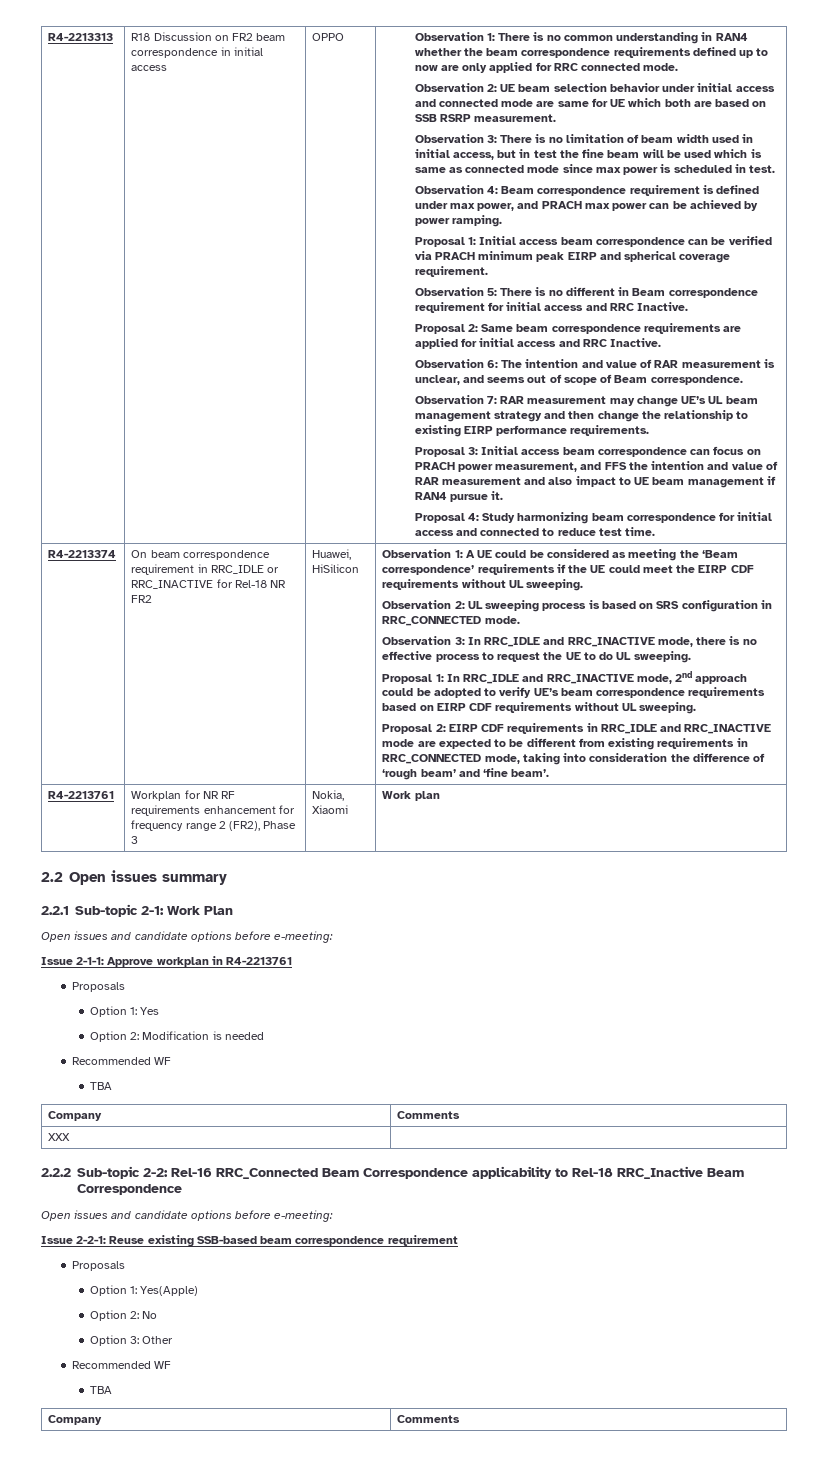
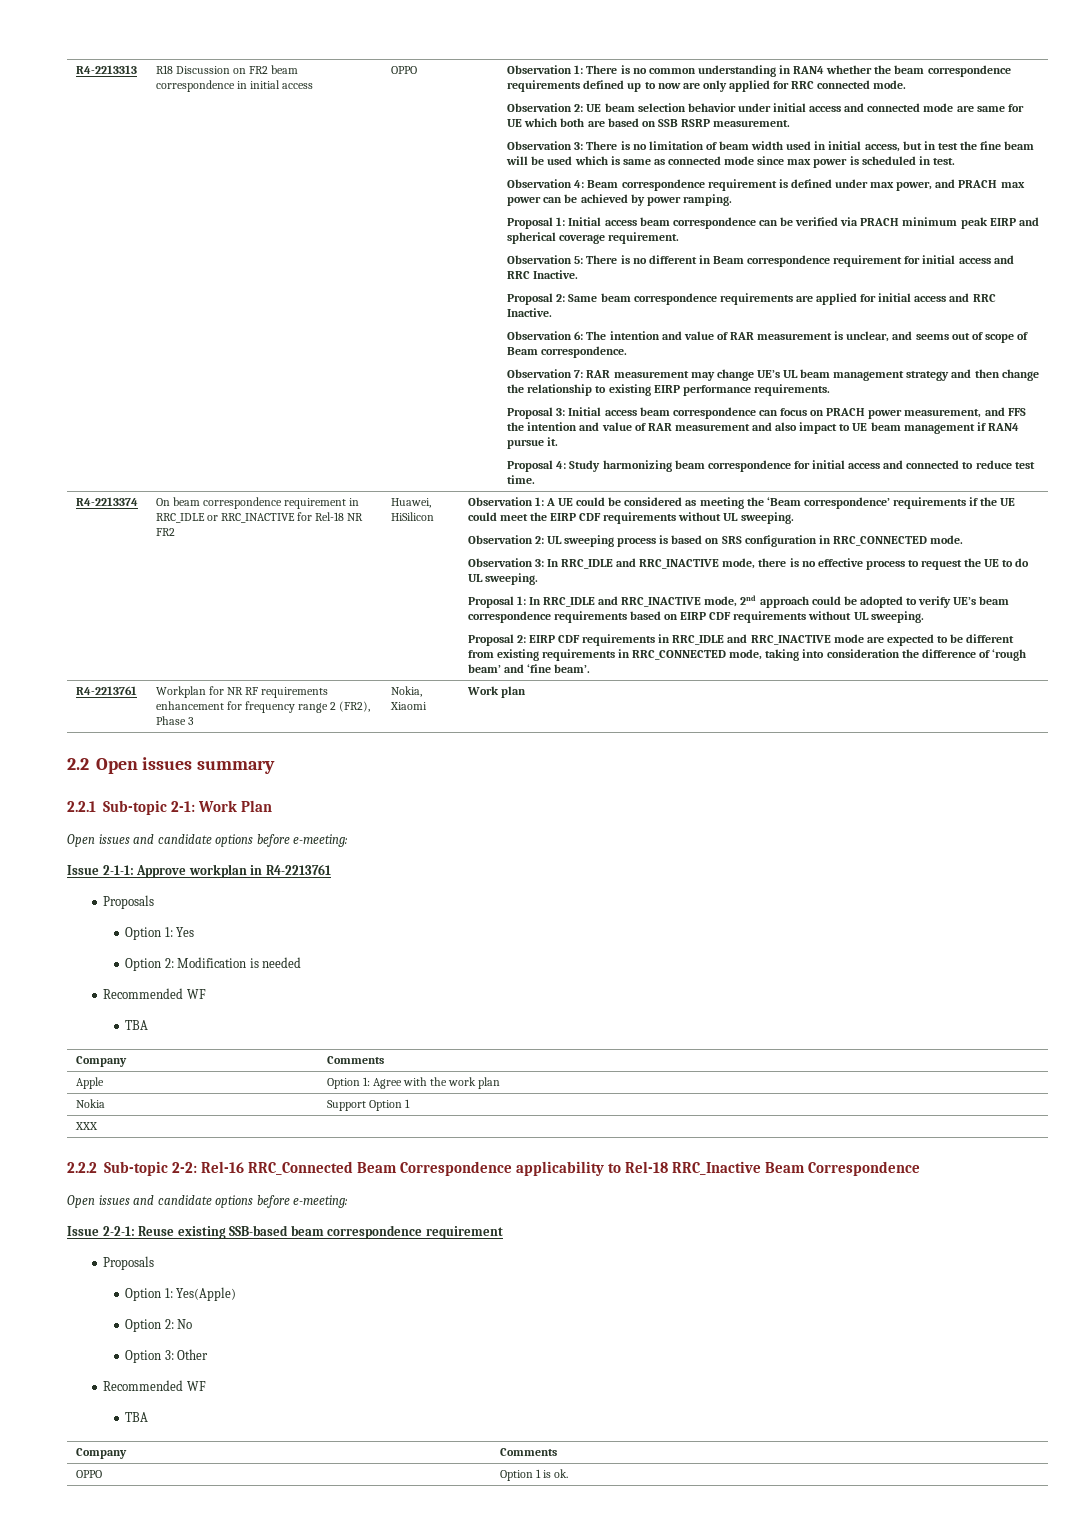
(461, 1115) none -> [75,1077,104,1089] [326,1077,501,1089] [75,1099,105,1108] [326,1099,410,1111] // Apple | Option 1: Agree with the work plan // Nokia | Support Option 1
(461, 1419) none -> [75,1470,102,1478] [499,1469,568,1481] // OPPO | Option 1 is ok.

